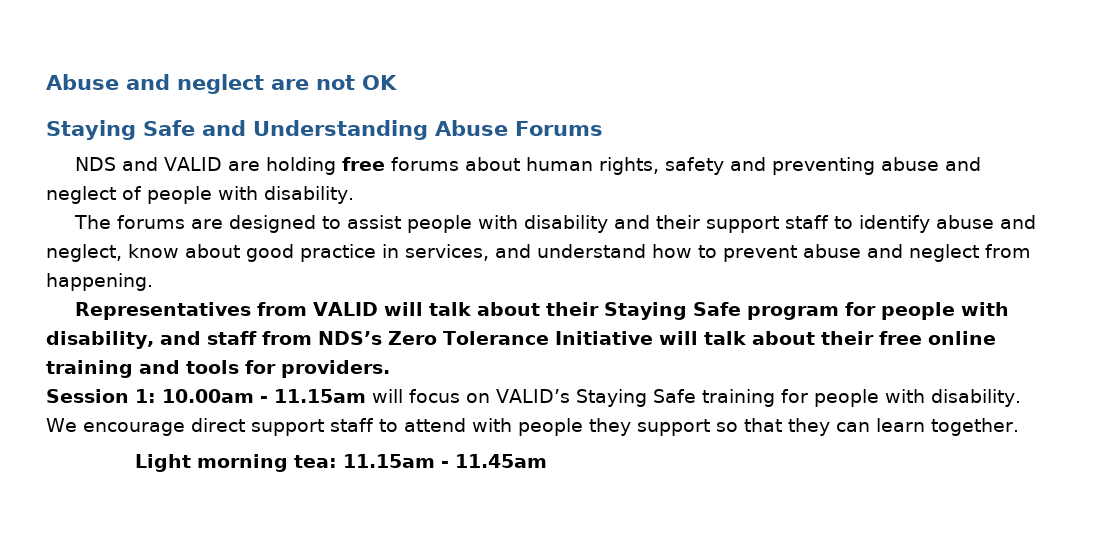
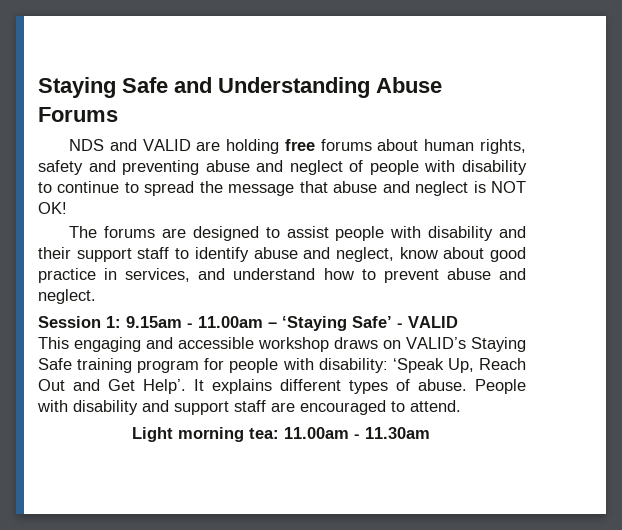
[46,74,397,94] Abuse and neglect are not OK // -> (38, 87) none
[264,186,354,204] disability. -> [461,160,527,175] [38,181,526,196] [38,202,67,214] disability to continue to spread the message that abuse and neglect is NOT OK!
[909,244,1031,262] [46,273,153,291] [74,302,1009,320] [46,331,996,349] [46,360,390,378] [46,389,460,403] neglect from happening. // Representatives from VALID will talk about their Staying Safe program for people with disability, and staff from NDS’s Zero Tolerance Initiative will talk about their free online training and tools for providers. // Session 1: 10.00am - 11.15am will focus -> [38,289,96,304] [38,316,458,331] [38,337,378,352] neglect. // Session 1: 9.15am - 11.00am – ‘Staying Safe’ - VALID // This engaging and accessible workshop draws
[780,389,1021,407] [46,418,1019,436] for people with disability. We encourage direct support staff to attend with people they support so that they can learn together. -> [137,358,526,373] [38,379,526,394] [37,400,461,415] program for people with disability: ‘Speak Up, Reach Out and Get Help’. It explains different types of abuse. People with disability and support staff are encouraged to attend.
[343,454,548,468] 11.15am - 11.45am -> [284,427,431,439] 11.00am - 11.30am

